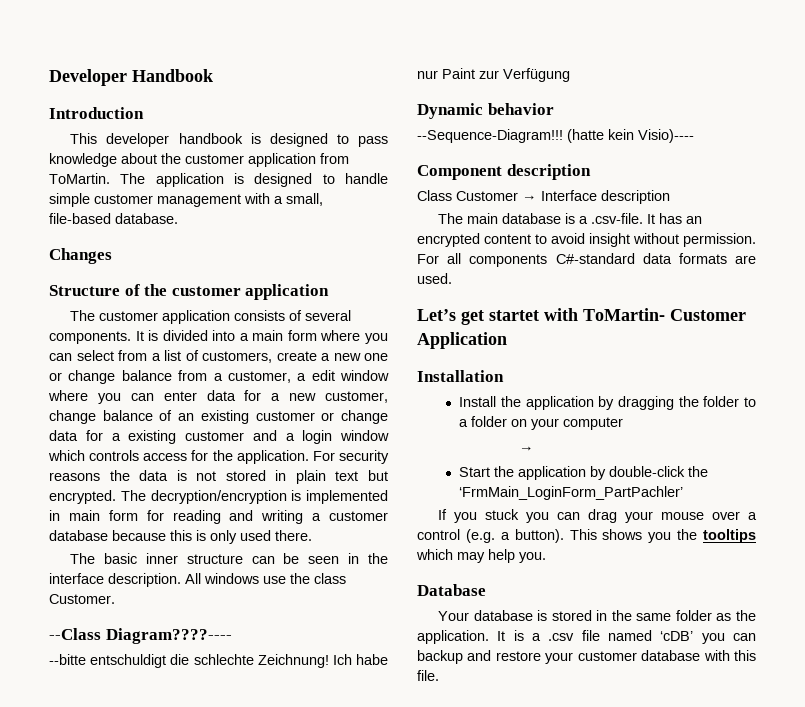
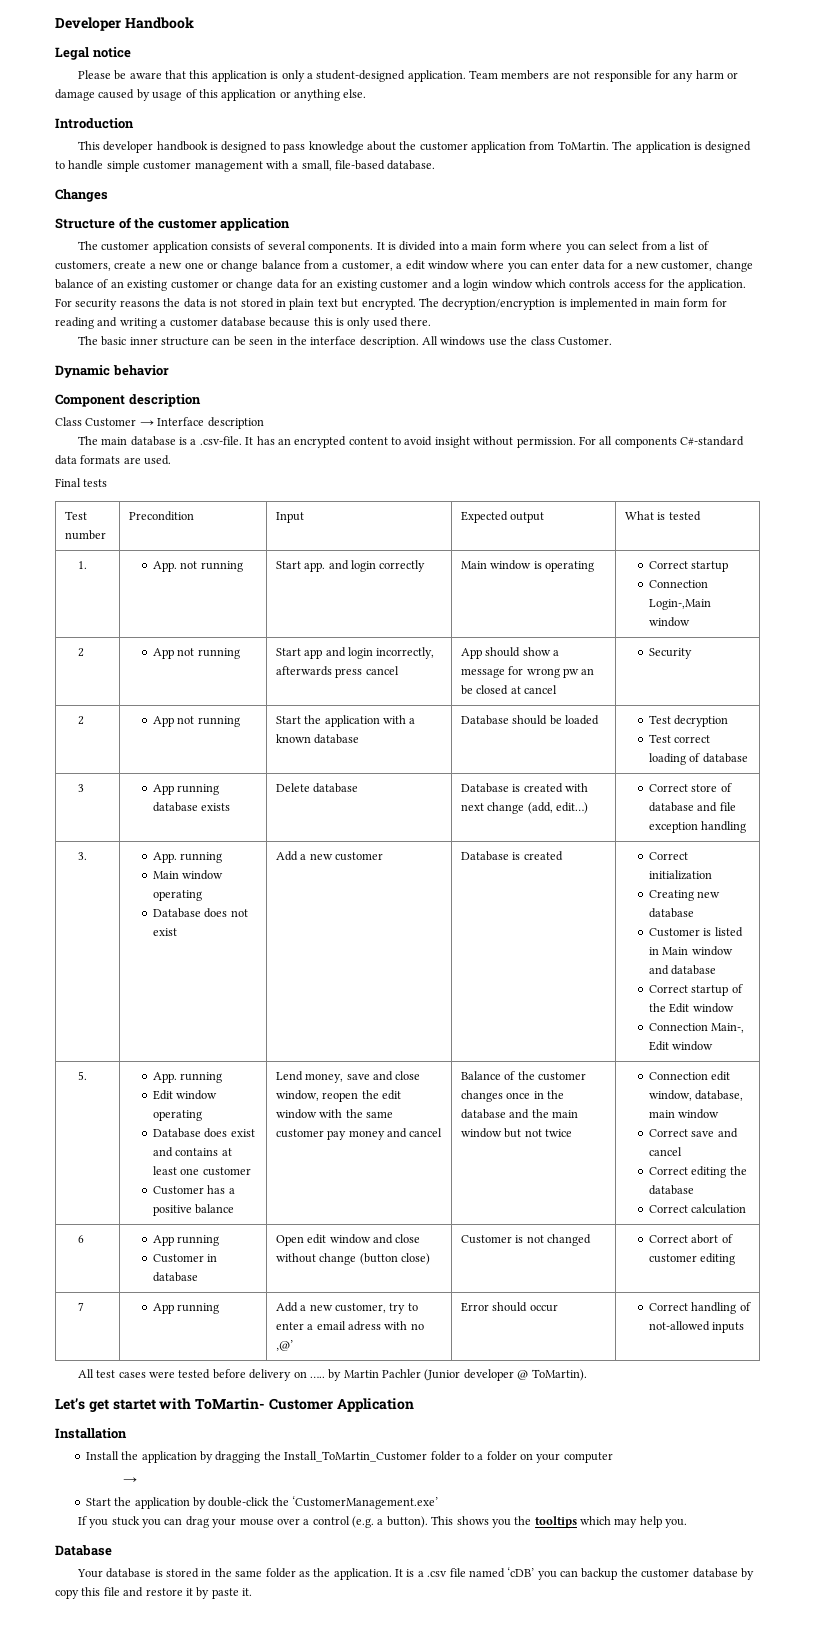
(213, 75) none -> [55,47,131,60] [77,70,739,82] [55,89,367,101] // Legal notice // Please be aware that this application is only a student-designed application. Team members are not responsible for any harm or damage caused by usage of this application or anything else.
[111,433,121,441] a -> [320,281,334,288] an
[49,628,232,644] [49,654,388,668] [417,68,570,82] [417,103,554,119] [417,129,694,143] --Class Diagram????---- // --bitte entschuldigt die schlechte Zeichnung! Ich habe nur Paint zur Verfügung // Dynamic behavior // --Sequence-Diagram!!! (hatte kein Visio)---- -> [55,365,169,378] Dynamic behavior
(452, 278) none -> [55,478,108,487] [64,511,87,520] [64,530,106,540] [128,511,194,521] [275,512,304,523] [460,511,545,523] [624,511,701,521] [78,561,88,569] [152,561,243,572] [275,560,426,572] [460,560,594,572] [648,561,729,572] [648,580,708,588] [648,599,711,610] [648,617,690,627] [78,648,85,657] [152,648,240,659] [275,647,435,659] [275,666,399,678] [460,647,559,659] [460,666,595,678] [460,685,557,695] [648,648,692,659] [78,716,85,725] [152,716,240,727] [275,715,416,727] [275,734,360,744] [460,715,599,725] [648,715,729,727] [648,734,711,743] [648,753,748,765] [78,784,85,792] [152,784,220,795] [152,802,231,812] [275,783,359,793] [460,783,588,793] [460,802,588,814] [648,783,732,792] [648,802,736,812] [648,821,747,833] [78,852,88,860] [152,852,223,863] [152,870,224,880] [152,890,202,901] [152,908,248,918] [152,928,177,936] [275,851,383,861] [460,851,563,861] [648,852,688,860] [648,870,712,880] [648,890,721,901] [648,908,694,918] [648,927,743,937] [648,946,733,956] [648,965,717,975] [648,984,743,996] [648,1003,734,1013] [648,1023,745,1033] [648,1041,714,1051] [78,1071,88,1080] [152,1072,223,1083] [152,1090,218,1100] [152,1110,202,1121] [152,1128,255,1138] [152,1147,232,1157] [152,1166,251,1176] [152,1185,235,1195] [152,1204,235,1216] [275,1071,421,1083] [275,1090,401,1102] [275,1109,393,1119] [275,1128,443,1140] [460,1071,586,1081] [460,1090,564,1102] [460,1109,578,1119] [460,1128,572,1138] [648,1071,731,1081] [648,1090,744,1101] [648,1109,720,1119] [648,1128,738,1138] [648,1147,682,1156] [648,1166,747,1178] [648,1185,694,1195] [648,1204,747,1214] [78,1235,85,1243] [152,1235,220,1246] [152,1254,218,1263] [152,1272,198,1282] [275,1234,421,1246] [275,1253,430,1265] [460,1234,591,1246] [648,1234,733,1244] [648,1253,736,1265] [78,1302,85,1311] [152,1303,220,1314] [275,1302,418,1314] [275,1321,424,1331] [275,1340,293,1351] [460,1302,558,1312] [648,1302,751,1314] [648,1321,745,1333] [77,1369,587,1381] // Final tests // Test number | Precondition | Input | Expected output | What is tested // 1. | App. not running | Start app. and login correctly | Main window is operating | Correct startup // Connection Login-,Main window // 2 | App not running | Start app and login incorrectly, afterwards press cancel | App should show a message for wrong pw an be closed at cancel | Security // 2 | App not running | Start the application with a known database | Database should be loaded | Test decryption // Test correct loading of database // 3 | App running database exists | Delete database | Database is created with next change (add, edit…) | Correct store of database and file exception handling // 3. | App. running // Main window operating // Database does not exist | Add a new customer | Database is created | Correct initialization // Creating new database // Customer is listed in Main window and database // Correct startup of the Edit window // Connection Main-, Edit window // 5. | App. running // Edit window operating // Database does exist and contains at least one customer // Customer has a positive balance | Lend money, save and close window, reopen the edit window with the same customer pay money and cancel | Balance of the customer changes once in the database and the main window but not twice | Connection edit window, database, main window // Correct save and cancel // Correct editing the database // Correct calculation // 6 | App running // Customer in database | Open edit window and close without change (button close) | Customer is not changed | Correct abort of customer editing // 7 | App running | Add a new customer, try to enter a email adress with no ‚@’ | Error should occur | Correct handling of not-allowed inputs // All test cases were tested before delivery on ….. by Martin Pachler (Junior developer @ ToMartin).
(699, 401) none -> [284,1451,428,1462] Install_ToMartin_Customer
[459,486,684,500] ‘FrmMain_LoginForm_PartPachler’ -> [292,1496,439,1509] ‘CustomerManagement.exe’
[467,650,756,664] [417,670,439,681] and restore your customer database with this file. -> [620,1568,754,1580] [55,1587,252,1599] the customer database by copy this file and restore it by paste it.

